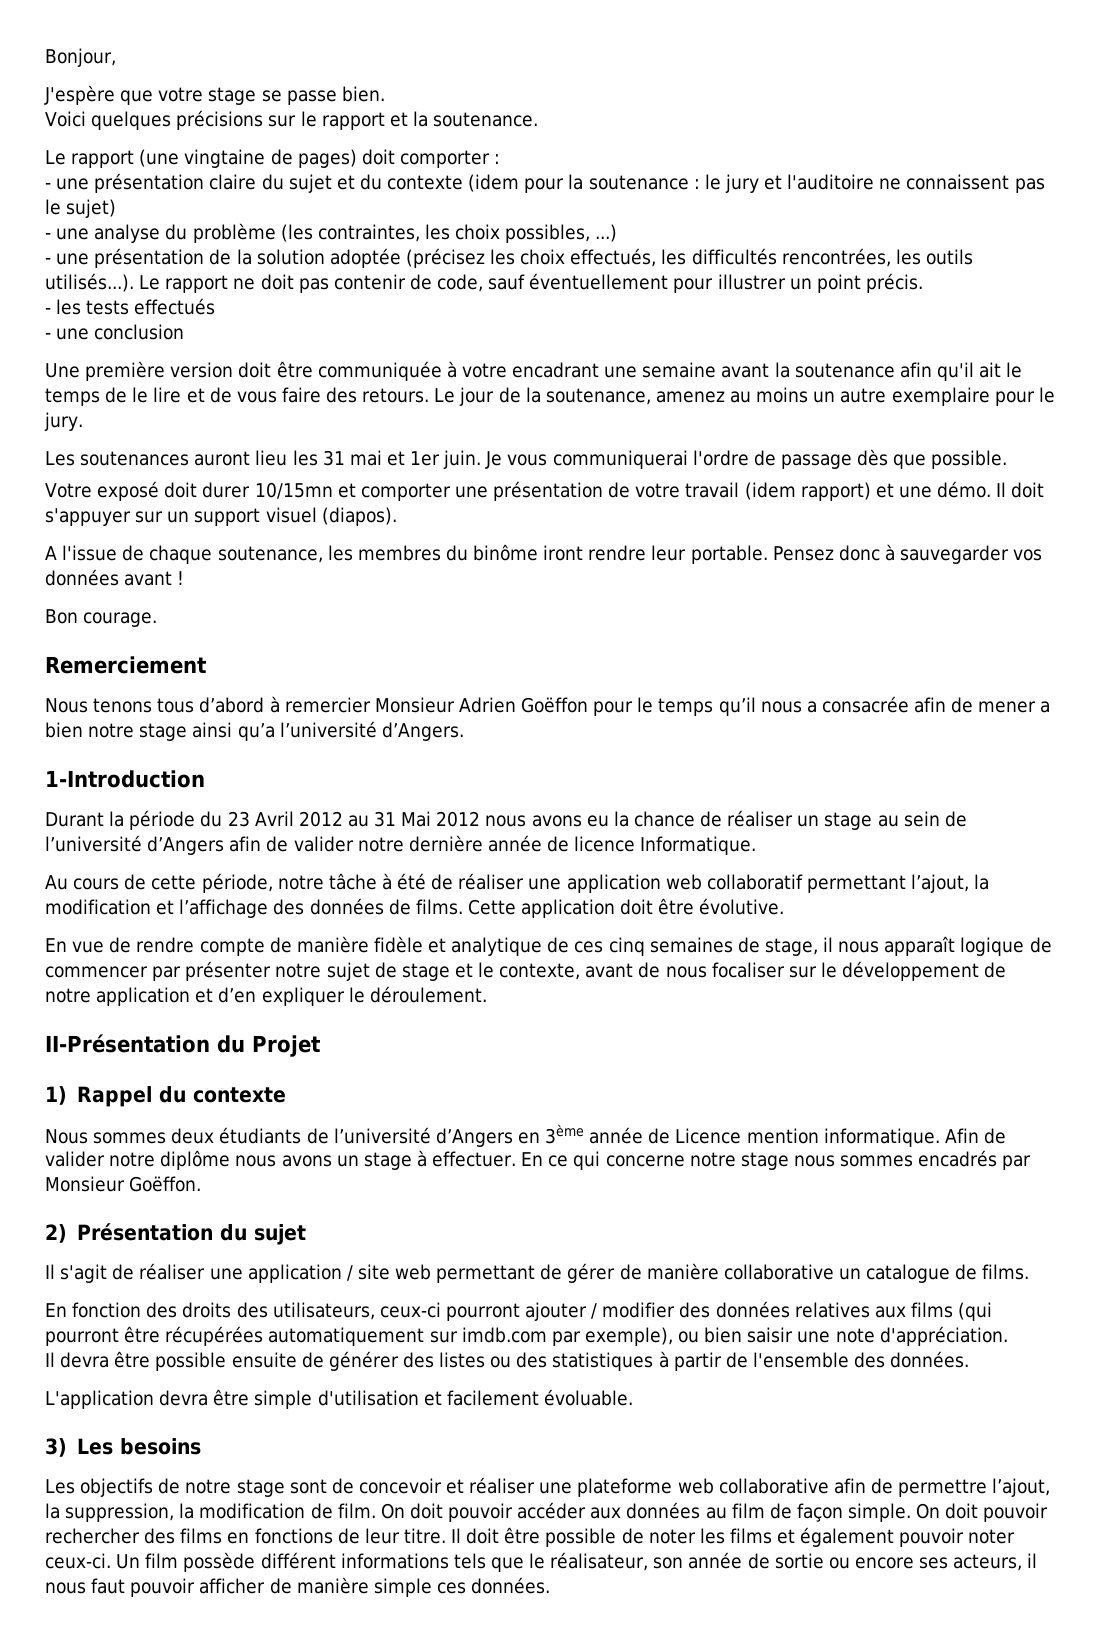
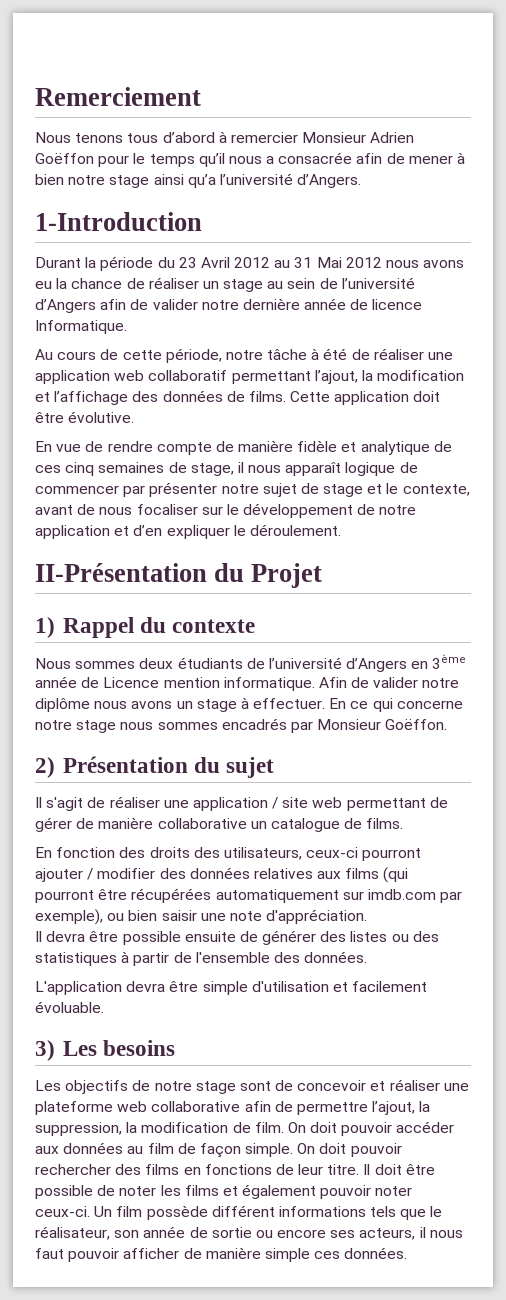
[45,48,116,67] [44,85,385,105] [45,110,539,130] [45,149,501,168] [45,173,1045,193] [45,199,117,218] [45,223,618,243] [45,248,973,268] [45,273,923,293] [45,298,216,315] [45,324,185,340] [45,361,1023,381] [45,387,1055,406] [44,412,83,431] [45,449,1008,469] [45,481,1045,501] [45,507,397,526] [45,544,1043,564] [45,569,185,586] [45,609,158,627] Bonjour, // J'espère que votre stage se passe bien. // Voici quelques précisions sur le rapport et la soutenance. // Le rapport (une vingtaine de pages) doit comporter : // - une présentation claire du sujet et du contexte (idem pour la soutenance : le jury et l'auditoire ne connaissent pas le sujet) // - une analyse du problème (les contraintes, les choix possibles, ...) // - une présentation de la solution adoptée (précisez les choix effectués, les difficultés rencontrées, les outils utilisés...). Le rapport ne doit pas contenir de code, sauf éventuellement pour illustrer un point précis. // - les tests effectués // - une conclusion // Une première version doit être communiquée à votre encadrant une semaine avant la soutenance afin qu'il ait le temps de le lire et de vous faire des retours. Le jour de la soutenance, amenez au moins un autre exemplaire pour le jury. // Les soutenances auront lieu les 31 mai et 1er juin. Je vous communiquerai l'ordre de passage dès que possible. // Votre exposé doit durer 10/15mn et comporter une présentation de votre travail (idem rapport) et une démo. Il doit s'appuyer sur un support visuel (diapos). // A l'issue de chaque soutenance, les membres du binôme iront rendre leur portable. Pensez donc à sauvegarder vos données avant ! // Bon courage. // -> (35, 96) none
[1040,701,1051,713] a -> [457,152,466,164] à

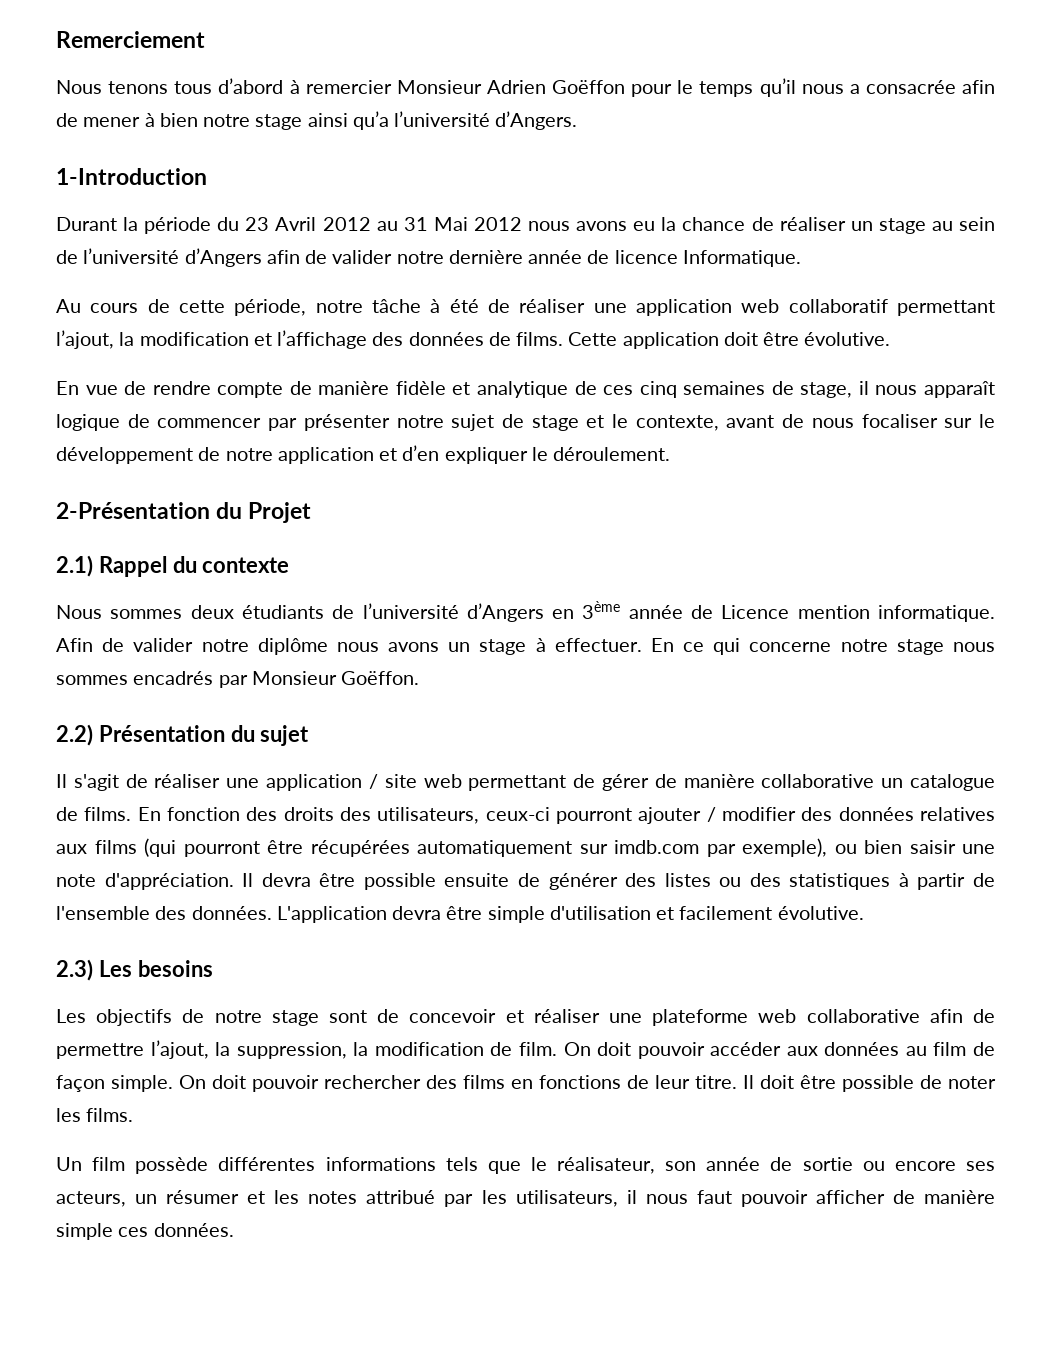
[35,563,207,582] II-Présentation -> [56,502,210,519] 2-Présentation
[35,617,55,638] 1) -> [56,555,93,577] 2.1)
[35,757,55,778] 2) -> [56,724,93,746] 2.2)
(404, 823) // -> (132, 814) none
(368, 916) // -> (234, 881) none
(368, 957) // -> (272, 913) none
[35,1001,104,1013] [35,1040,55,1061] évoluable. // 3) -> [777,906,864,920] [56,959,93,981] évolutive. // 2.3)
[184,1184,413,1199] [35,1206,90,1217] films et également pouvoir noter ceux-ci. -> [86,1108,134,1122] films. //
[211,1205,275,1217] différent -> [218,1157,316,1171] différentes
(416, 1234) none -> [135,1190,618,1207] un résumer et les notes attribué par les utilisateurs,

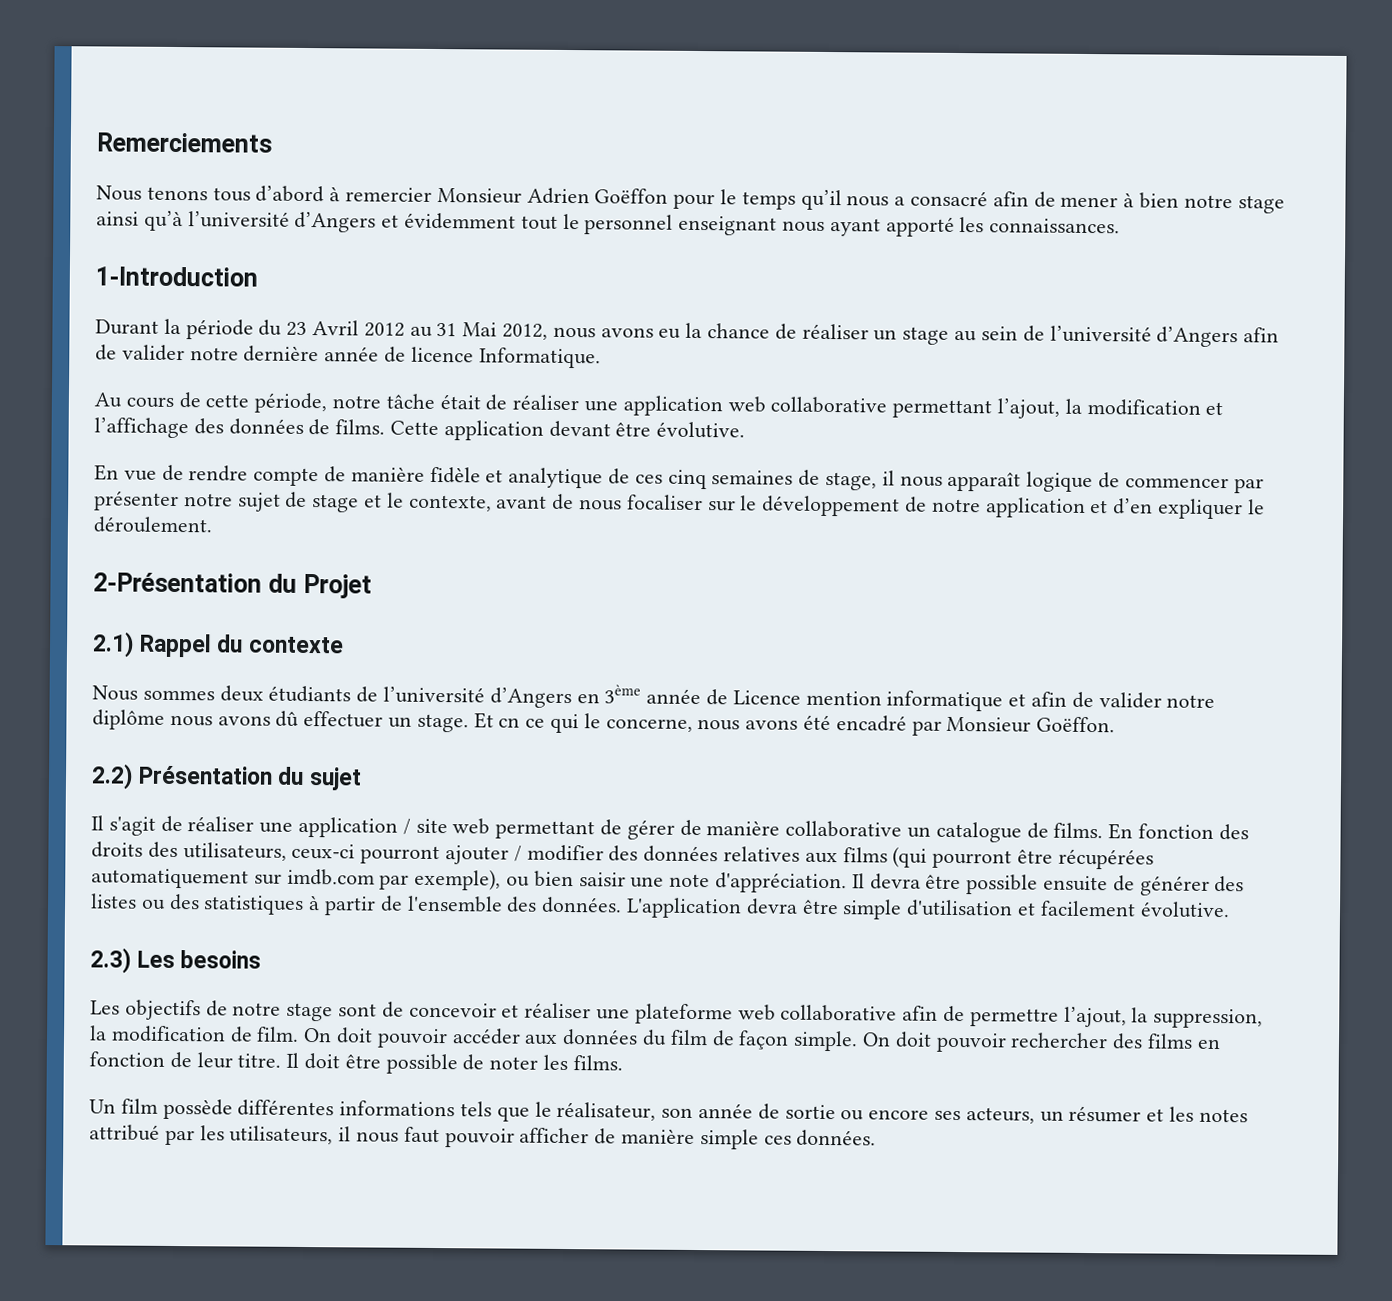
[56,31,205,48] Remerciement -> [96,132,272,153] Remerciements
[865,80,956,94] consacrée -> [910,190,989,207] consacré
[352,111,578,130] qu’a l’université d’Angers. -> [143,210,1121,237] qu’à l’université d’Angers et évidemment tout le personnel enseignant nous ayant apporté les connaissances.
[473,217,522,231] 2012 -> [502,323,549,340] 2012,
[430,299,479,313] à été -> [439,394,481,410] était
[788,299,888,313] collaboratif -> [770,396,888,414] collaborative
[723,332,758,346] doit -> [548,420,611,438] devant
[877,605,995,622] [56,638,93,652] informatique. Afin -> [886,690,1068,712] informatique et afin
[448,638,995,655] [56,671,214,685] un stage à effectuer. En ce qui concerne notre stage nous sommes encadrés -> [275,710,907,734] dû effectuer un stage. Et cn ce qui le concerne, nous avons été encadré
[905,1046,927,1056] au -> [642,1029,668,1046] du
[539,1075,621,1089] fonctions -> [89,1051,165,1067] fonction

